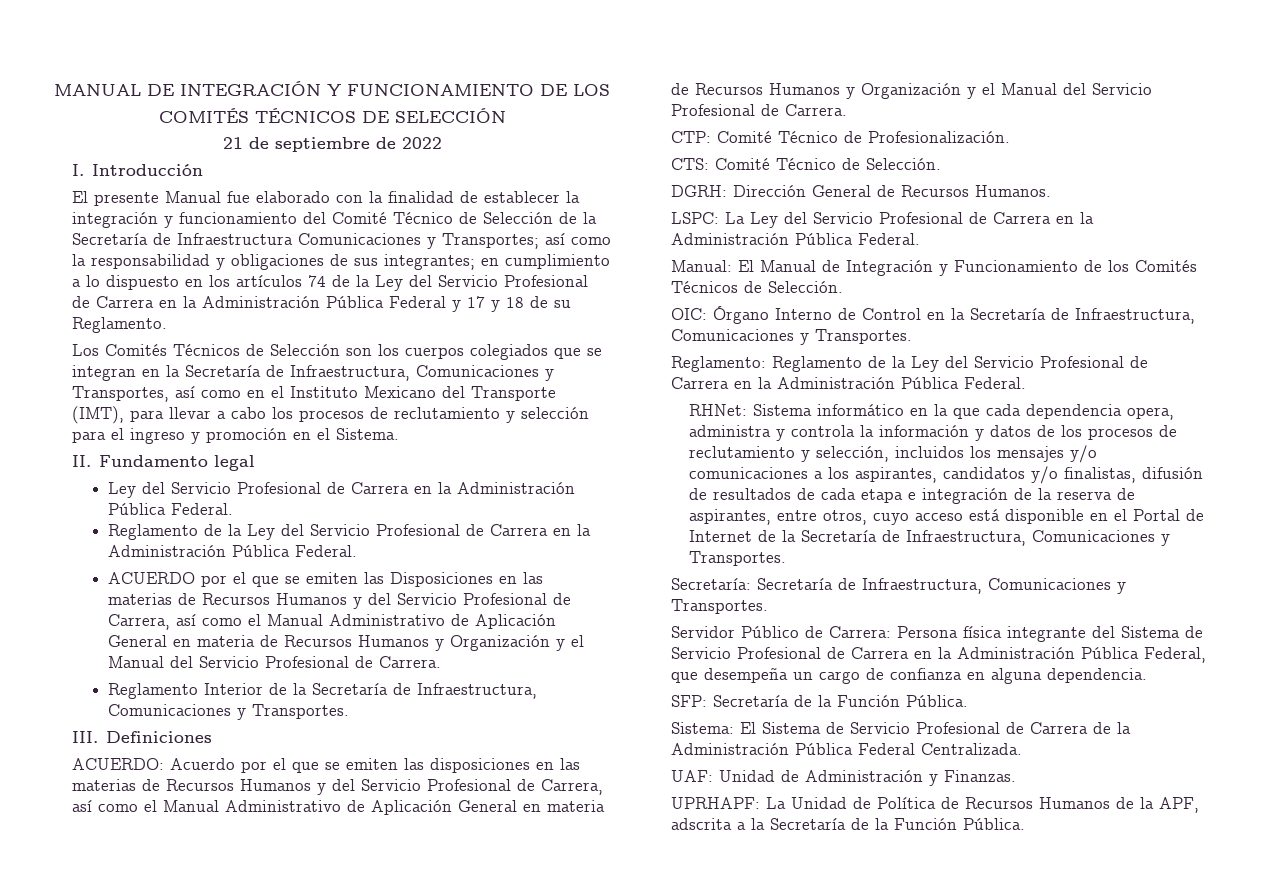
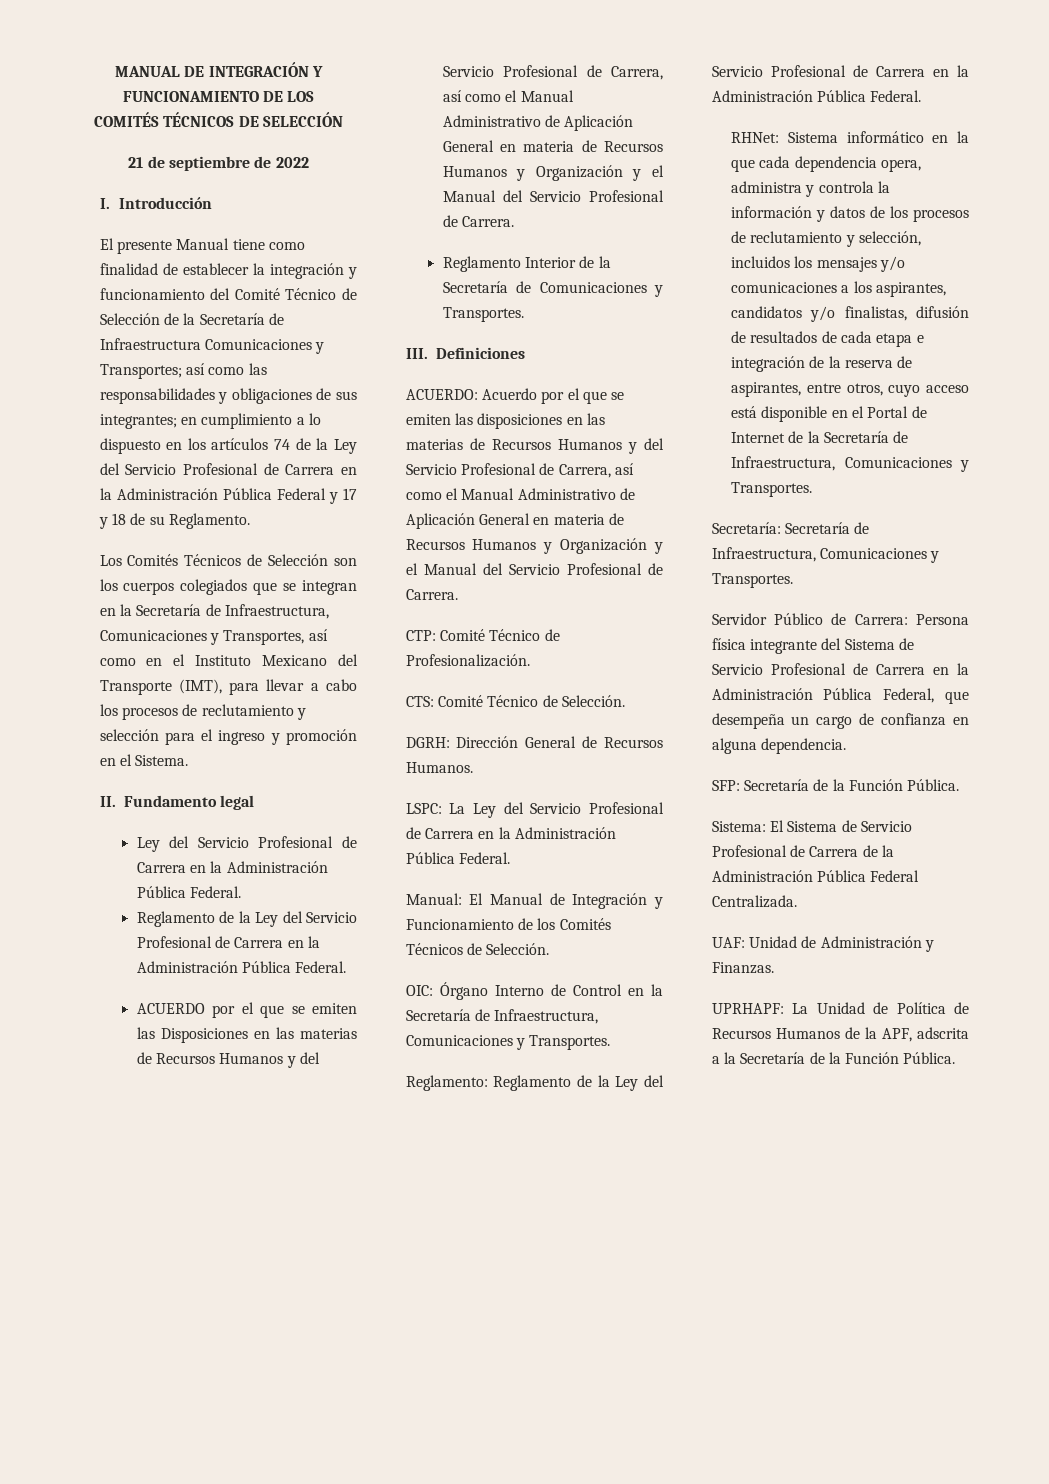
[226,191,383,203] fue elaborado con la -> [232,239,305,250] tiene como
[71,254,210,269] la responsabilidad -> [248,363,267,375] [99,388,215,404] las responsabilidades
[417,683,538,699] Infraestructura, -> (532, 287) none

